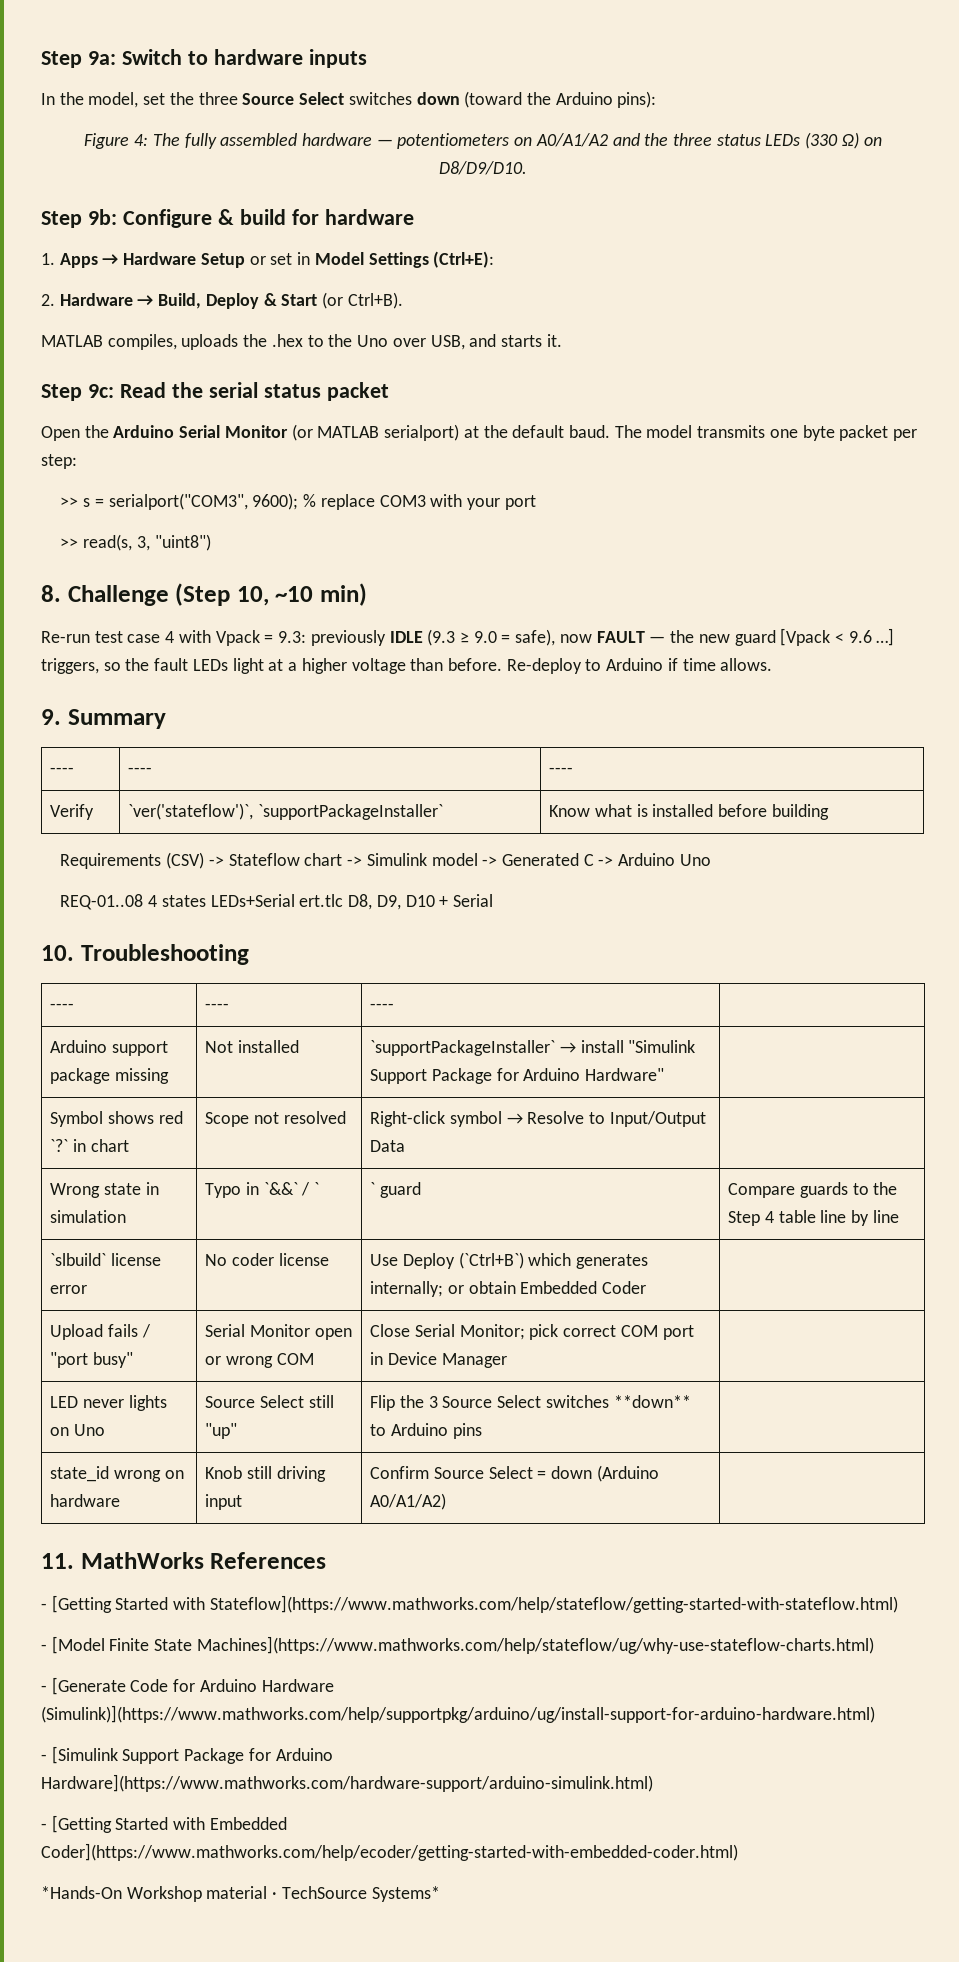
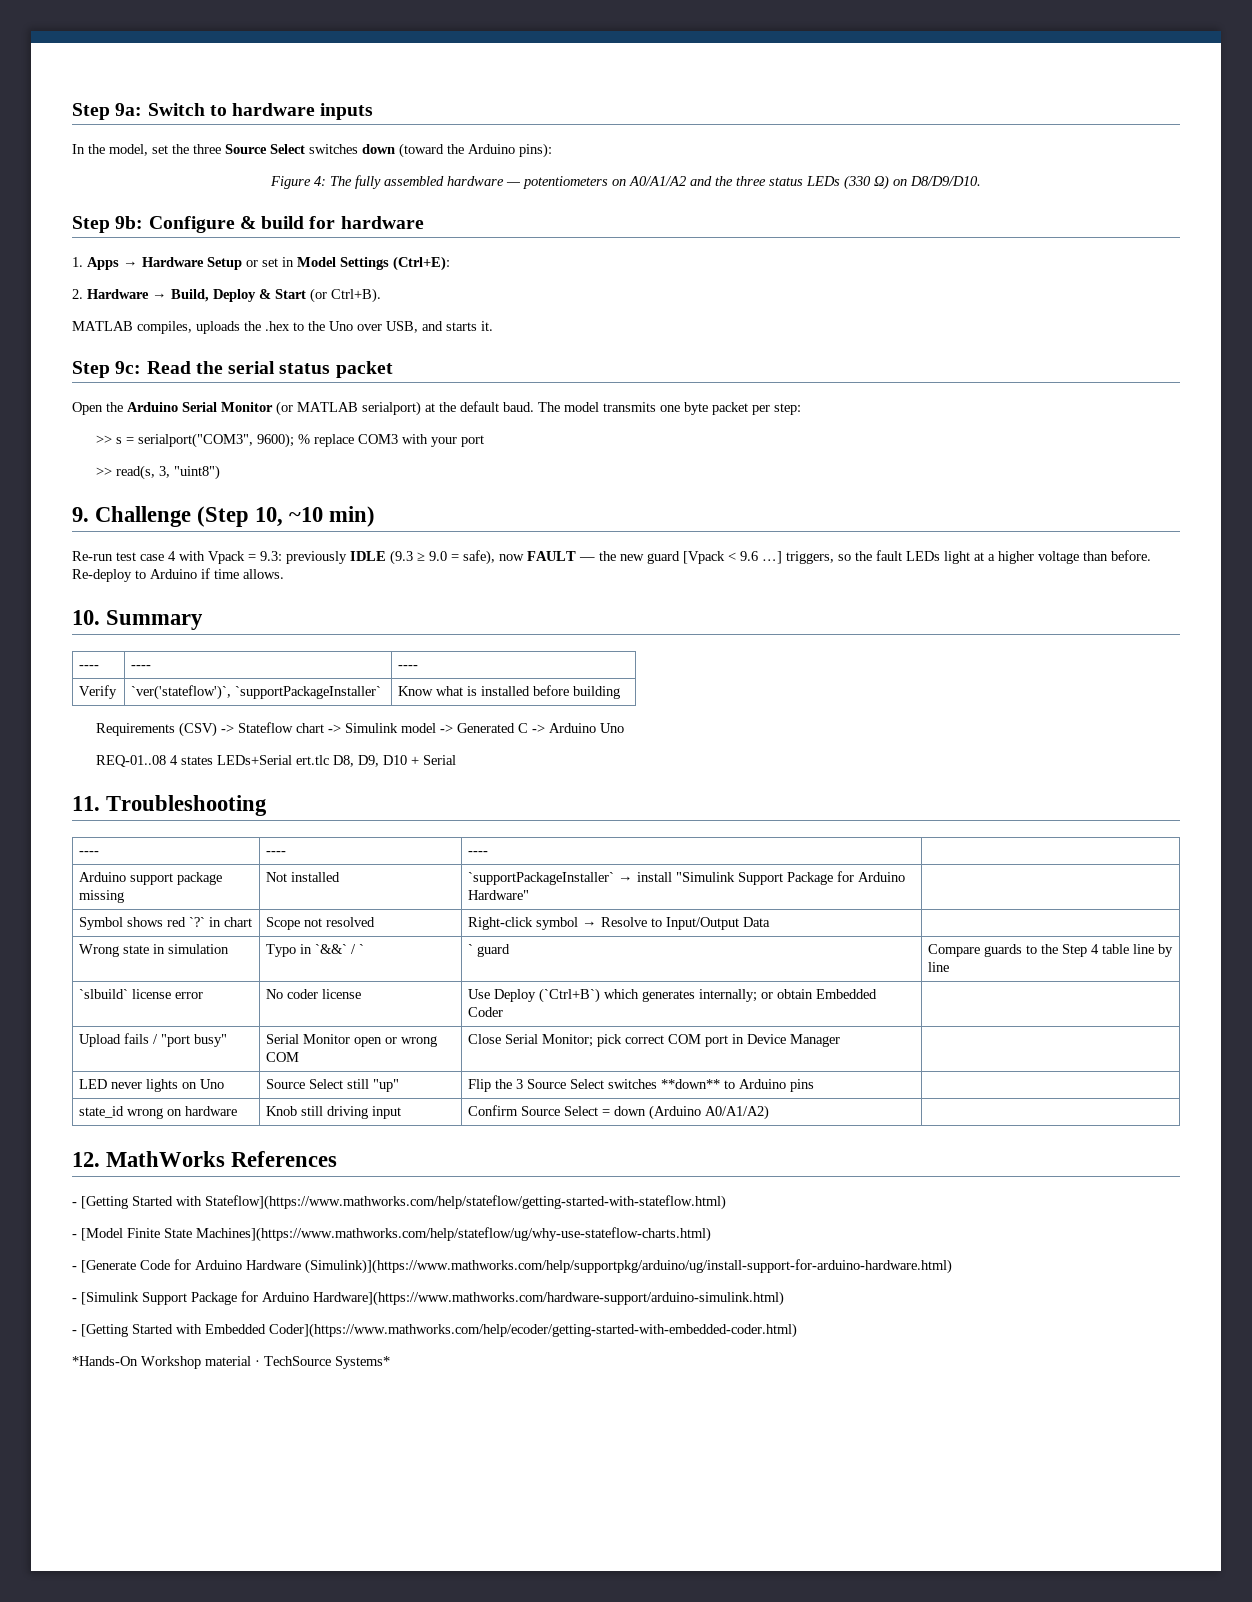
[41,585,61,602] 8. -> [72,507,89,522] 9.
[41,709,61,725] 9. -> [72,610,100,625] 10.
[41,945,74,961] 10. -> [72,796,100,811] 11.
[41,1553,74,1569] 11. -> [72,1152,100,1167] 12.

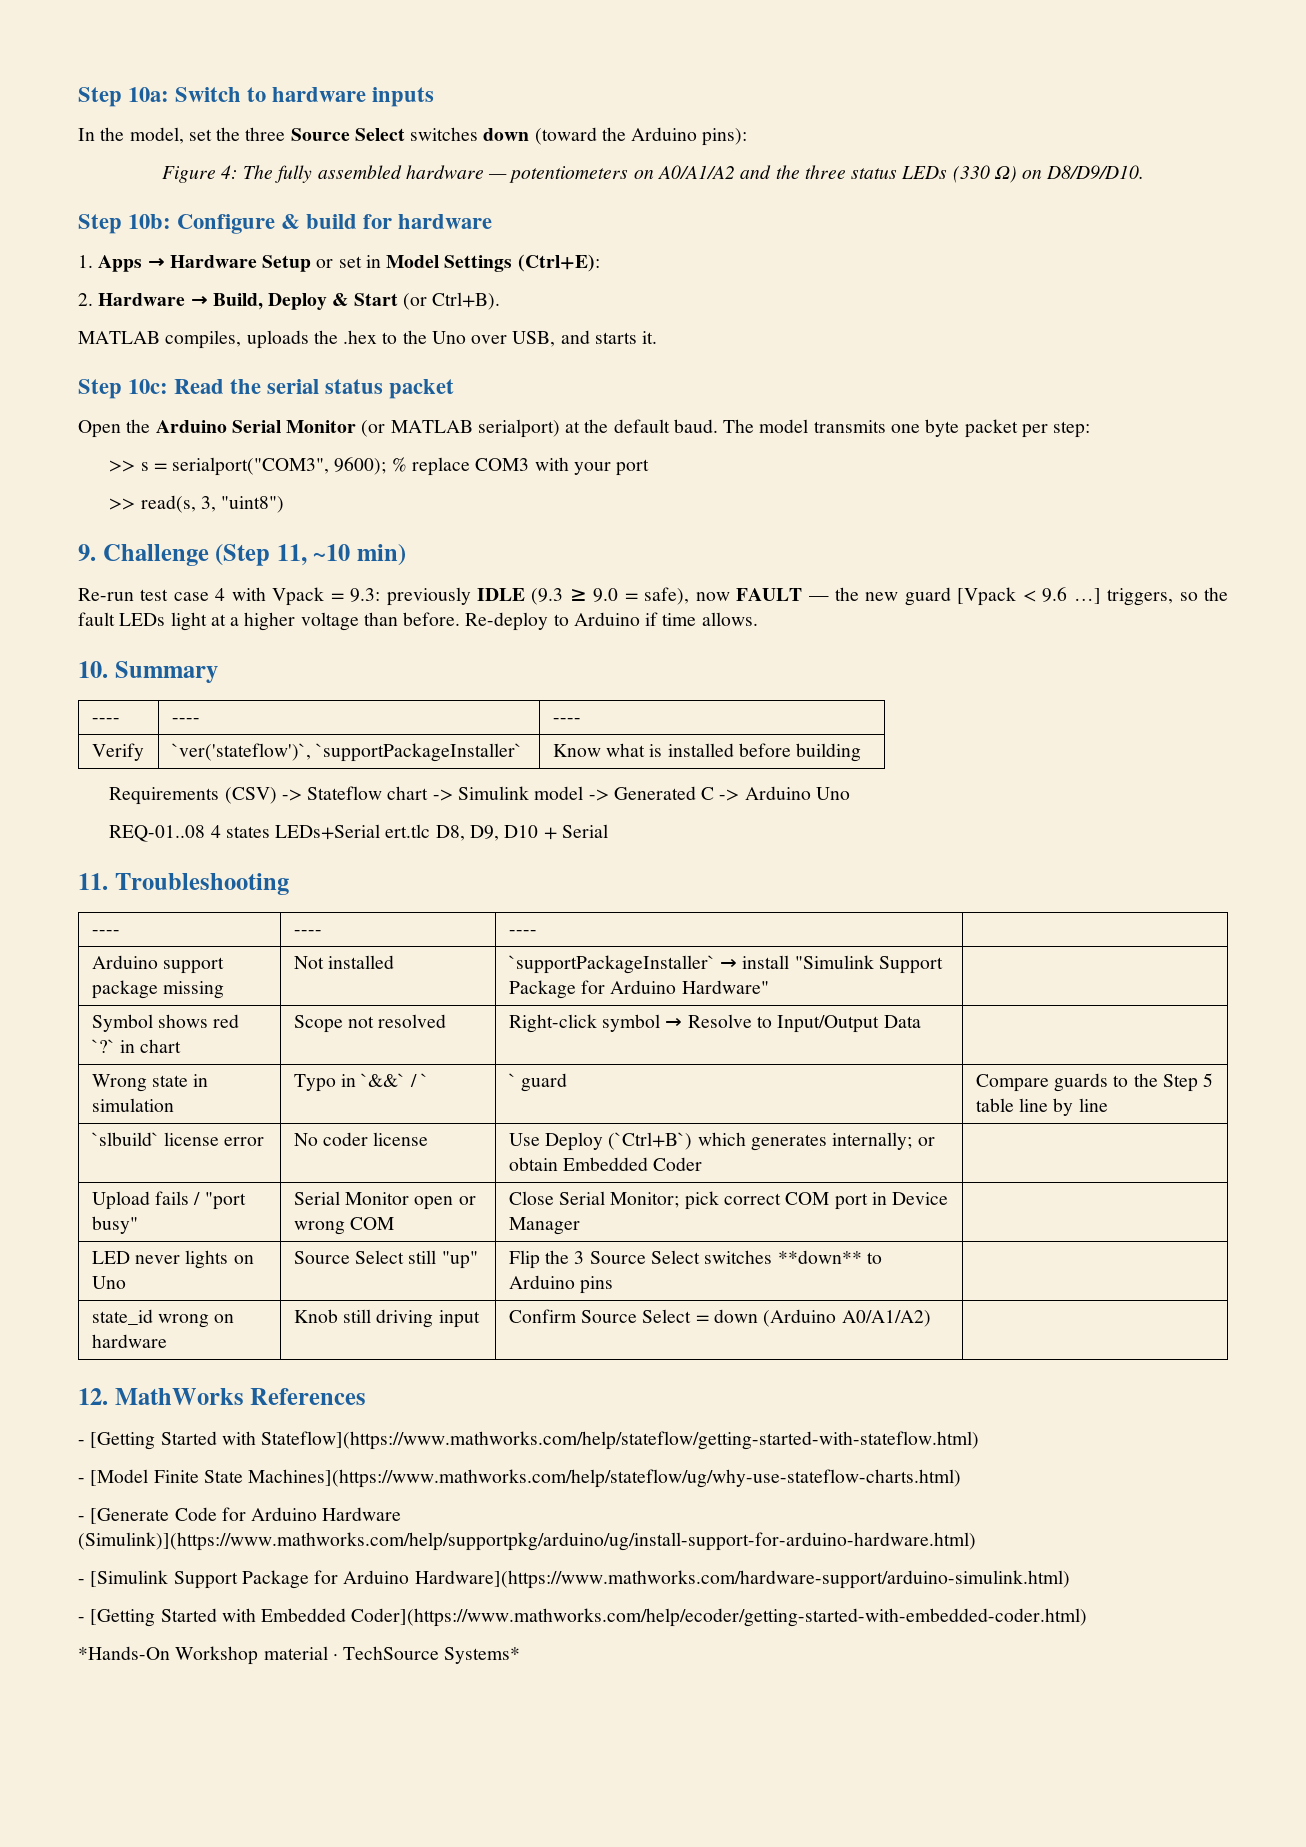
[72,103,143,120] Step 9a: -> [78,87,170,107] Step 10a:
[115,216,144,229] 9b: -> [128,214,172,229] 10b:
[115,361,142,374] 9c: -> [128,379,169,394] 10c:
[255,507,284,527] 10, -> [276,544,307,566] 11,
[1091,944,1100,954] 4 -> [1203,1073,1214,1087] 5

